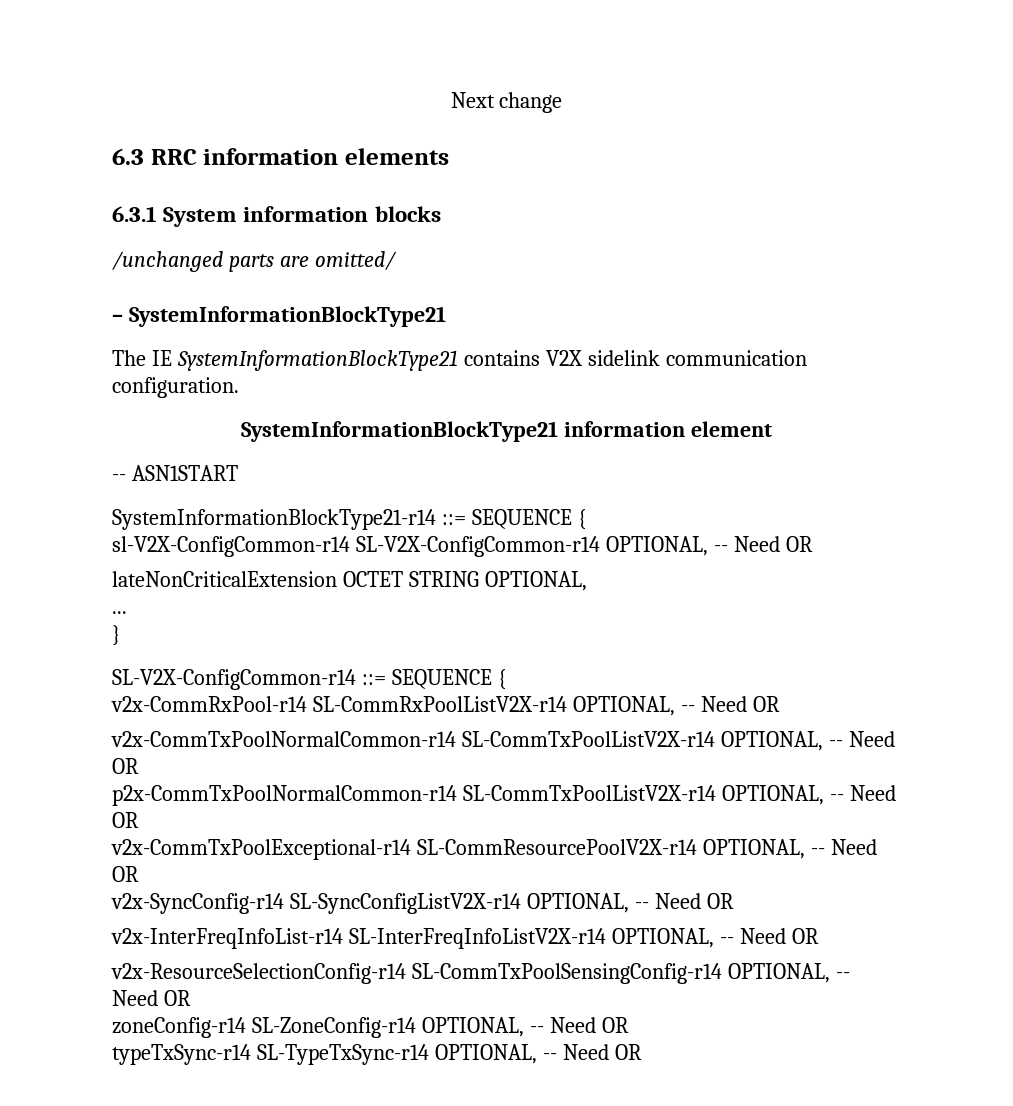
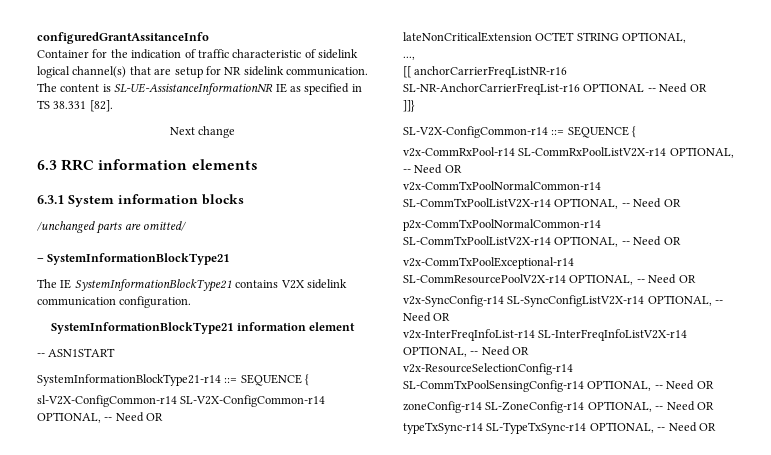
(450, 100) none -> [37,32,209,44] [37,49,358,59] [37,66,368,78] [37,83,362,95] [37,100,113,112] configuredGrantAssitanceInfo // Container for the indication of traffic characteristic of sidelink logical channel(s) that are setup for NR sidelink communication. The content is SL-UE-AssistanceInformationNR IE as specified in TS 38.331 [82]. //
[112,611,127,614] [112,625,121,646] ... // } -> [403,56,415,60] [403,66,568,78] [403,83,707,95] [403,100,415,112] ..., // [[ anchorCarrierFreqListNR-r16 SL-NR-AnchorCarrierFreqList-r16 OPTIONAL -- Need OR // ]]}

